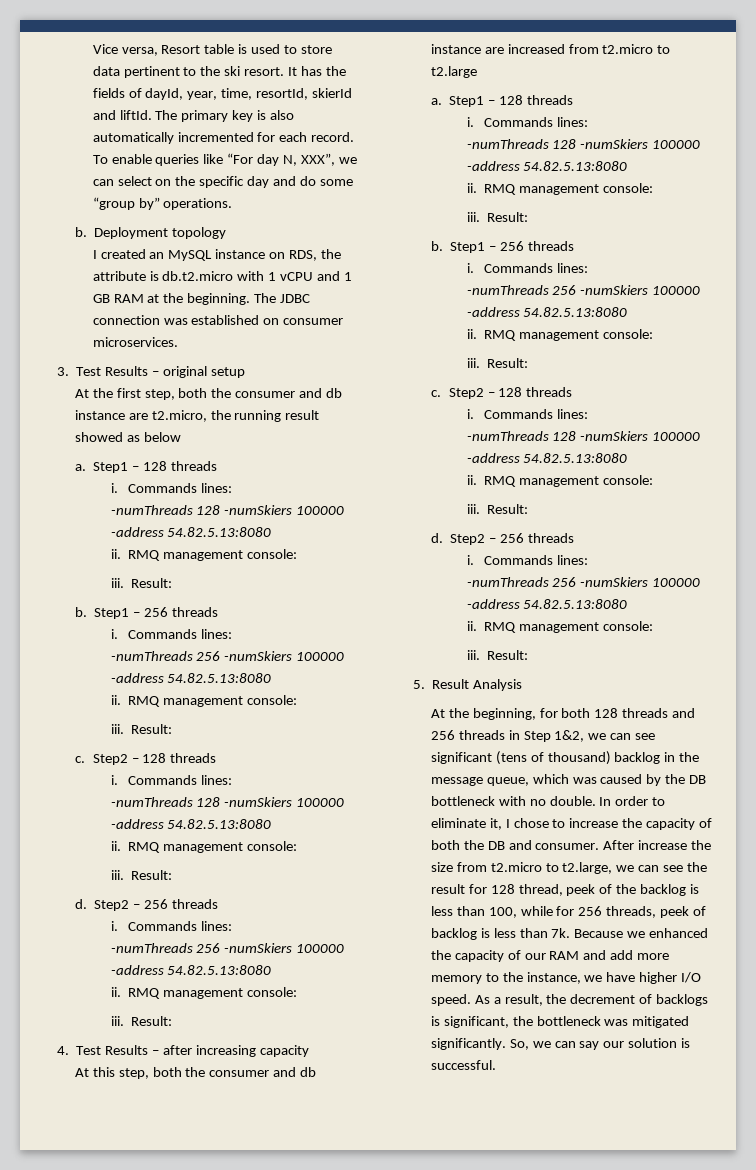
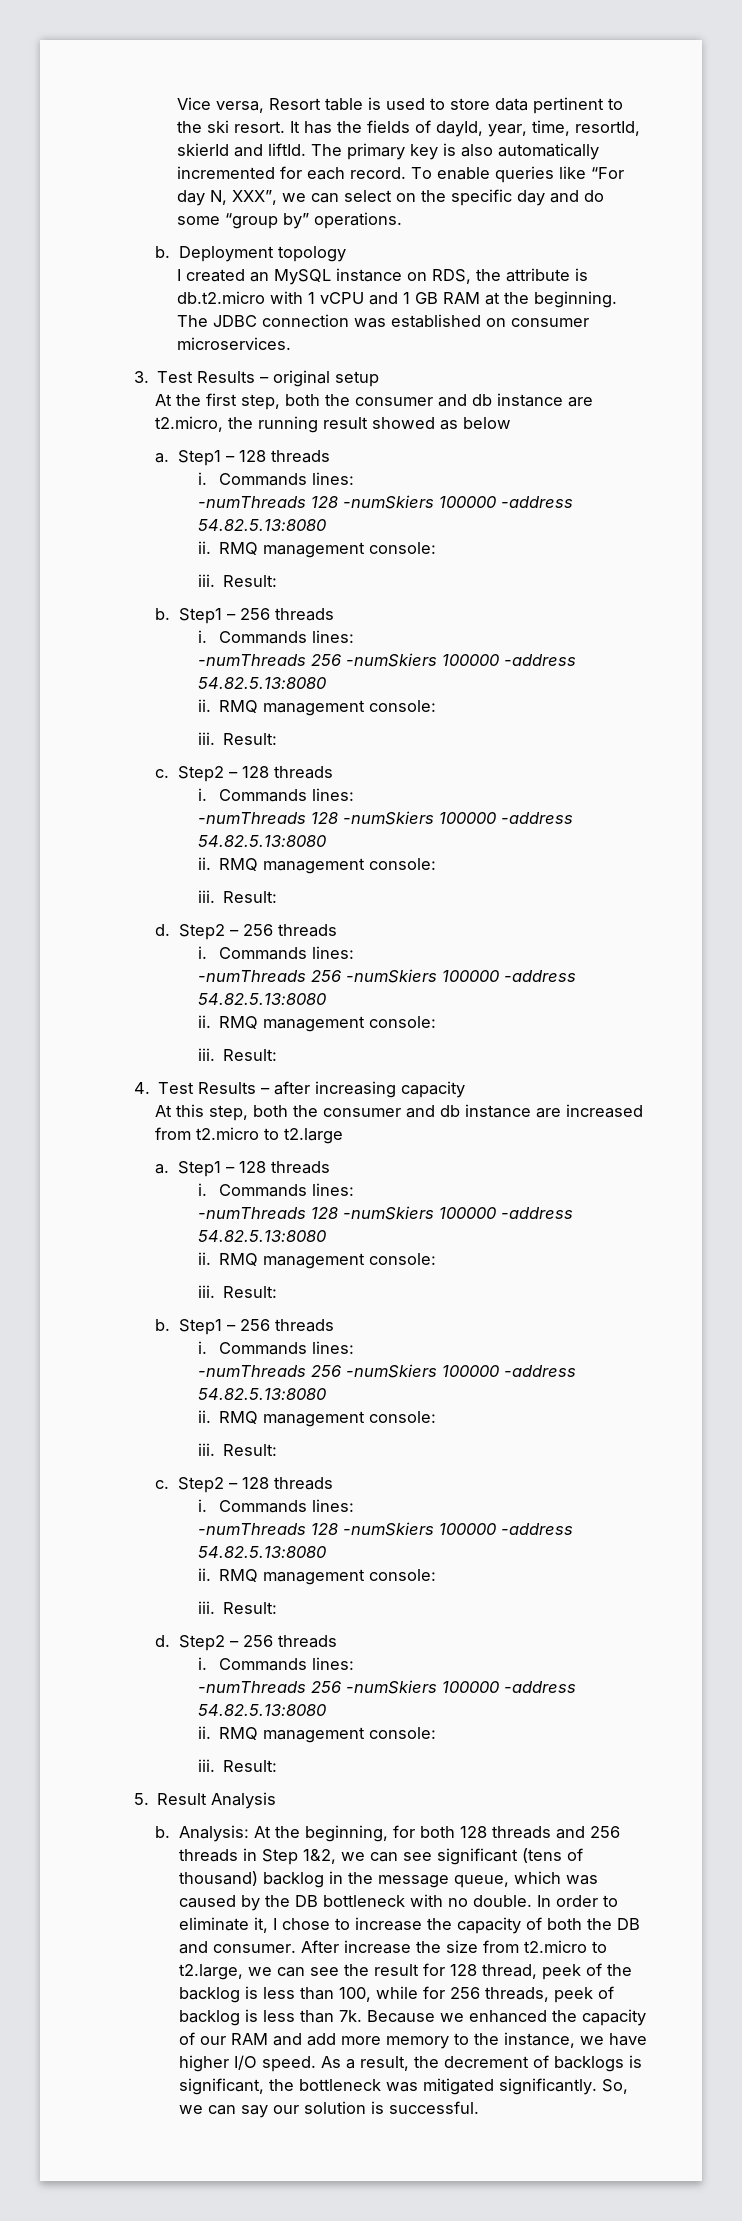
(523, 685) none -> [155,1825,249,1842] b. Analysis:

